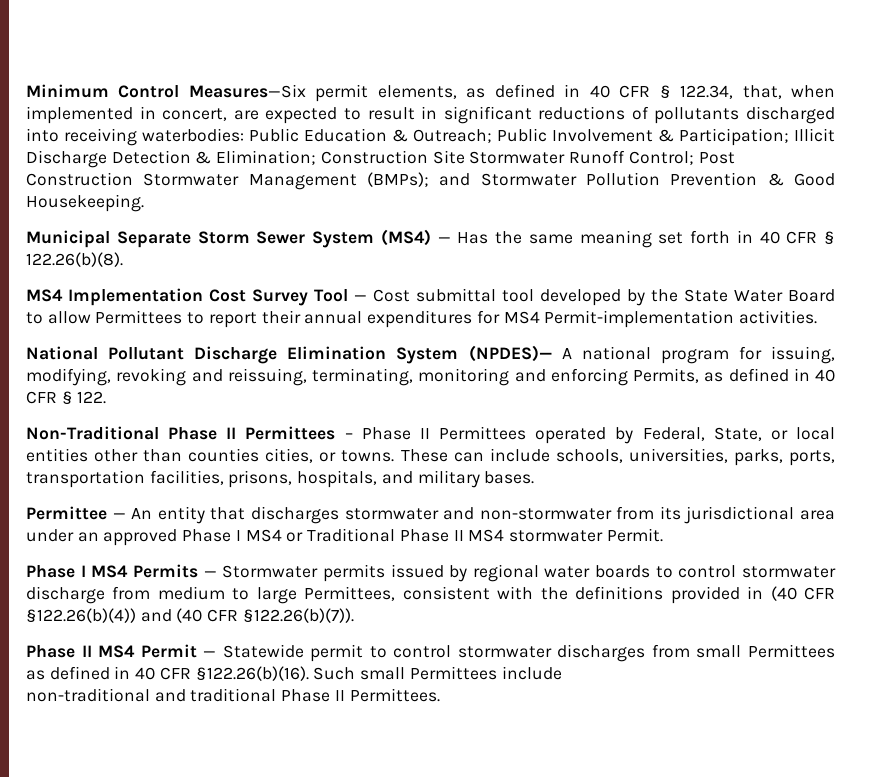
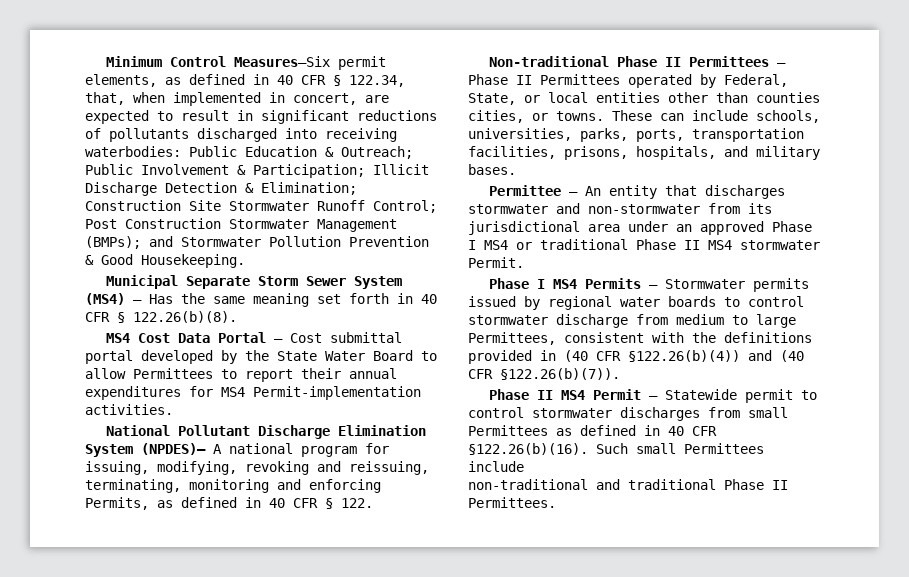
[68,288,348,306] Implementation Cost Survey Tool -> [137,332,266,343] Cost Data Portal
[502,289,534,302] tool -> [85,350,133,364] portal
[26,426,159,440] Non-Traditional -> [488,56,609,67] Non-traditional
[307,528,396,542] Traditional -> [540,239,628,250] traditional

